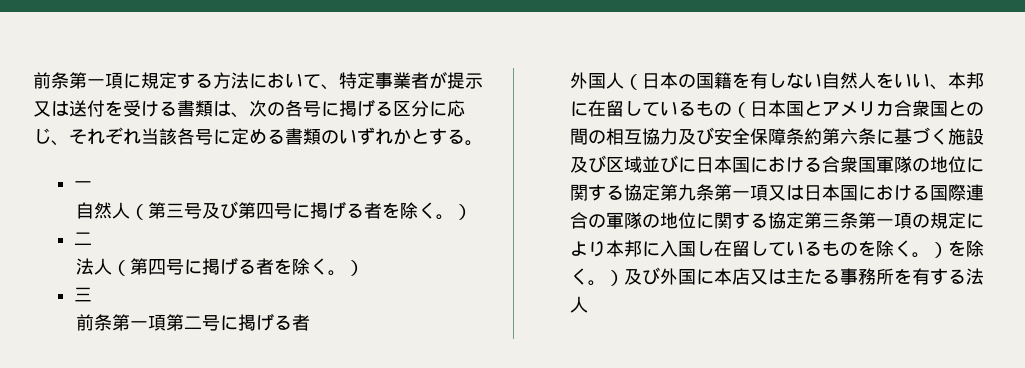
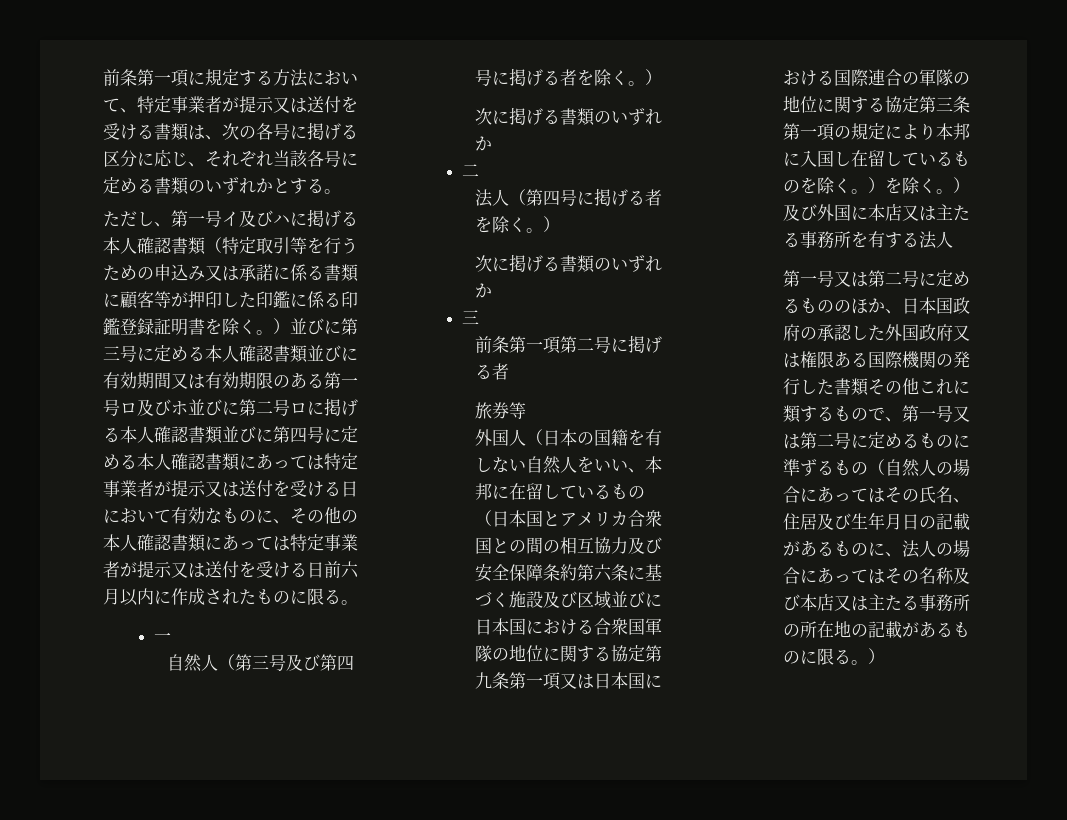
(483, 143) none -> [103,209,358,227] [103,237,358,255] [103,264,359,282] [103,291,358,309] [103,318,358,336] [103,345,358,363] [103,372,358,389] [103,398,358,416] [103,426,358,444] [103,453,358,471] [103,480,358,497] [103,507,358,524] [103,534,358,552] [103,561,359,578] [103,588,358,606] // ただし、第一号イ及びハに掲げる本人確認書類（特定取引等を行うための申込み又は承諾に係る書類に顧客等が押印した印鑑に係る印鑑登録証明書を除く。）並びに第三号に定める本人確認書類並びに有効期間又は有効期限のある第一号ロ及びホ並びに第二号ロに掲げる本人確認書類並びに第四号に定める本人確認書類にあっては特定事業者が提示又は送付を受ける日において有効なものに、その他の本人確認書類にあっては特定事業者が提示又は送付を受ける日前六月以内に作成されたものに限る。
(472, 212) none -> [475,107,663,126] [475,136,493,151] // 次に掲げる書類のいずれか
(364, 268) none -> [475,254,663,273] [475,283,493,298] // 次に掲げる書類のいずれか
(310, 322) none -> [475,402,527,419] // 旅券等
(588, 304) none -> [783,270,971,287] [783,297,971,314] [783,324,971,341] [783,351,971,368] [783,378,971,396] [783,405,971,423] [783,432,971,449] [783,459,971,477] [783,486,971,503] [783,512,971,531] [783,540,971,558] [783,567,971,584] [783,594,971,611] [783,621,971,639] [783,648,886,665] // 第一号又は第二号に定めるもののほか、日本国政府の承認した外国政府又は権限ある国際機関の発行した書類その他これに類するもので、第一号又は第二号に定めるものに準ずるもの（自然人の場合にあってはその氏名、住居及び生年月日の記載があるものに、法人の場合にあってはその名称及び本店又は主たる事務所の所在地の記載があるものに限る。）

